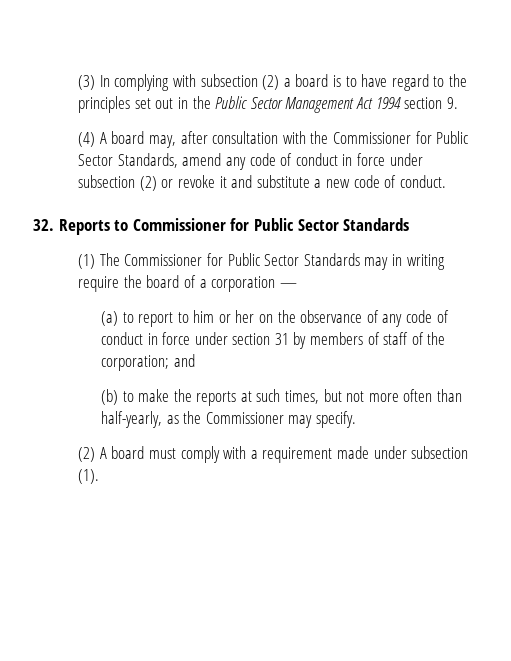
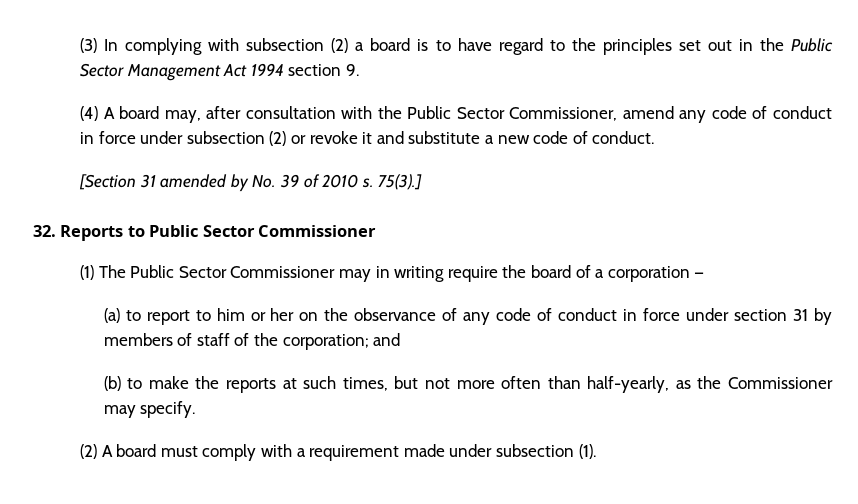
[333,131,469,144] [78,153,178,168] Commissioner for Public Sector Standards, -> [407,106,618,121] Public Sector Commissioner,
(446, 181) none -> [79,174,423,192] // [Section 31 amended by No. 39 of 2010 s. 75(3).]
[132,218,410,231] Commissioner for Public Sector Standards -> [149,225,377,237] Public Sector Commissioner
[124,253,360,266] Commissioner for Public Sector Standards -> [130,265,336,278] Public Sector Commissioner

